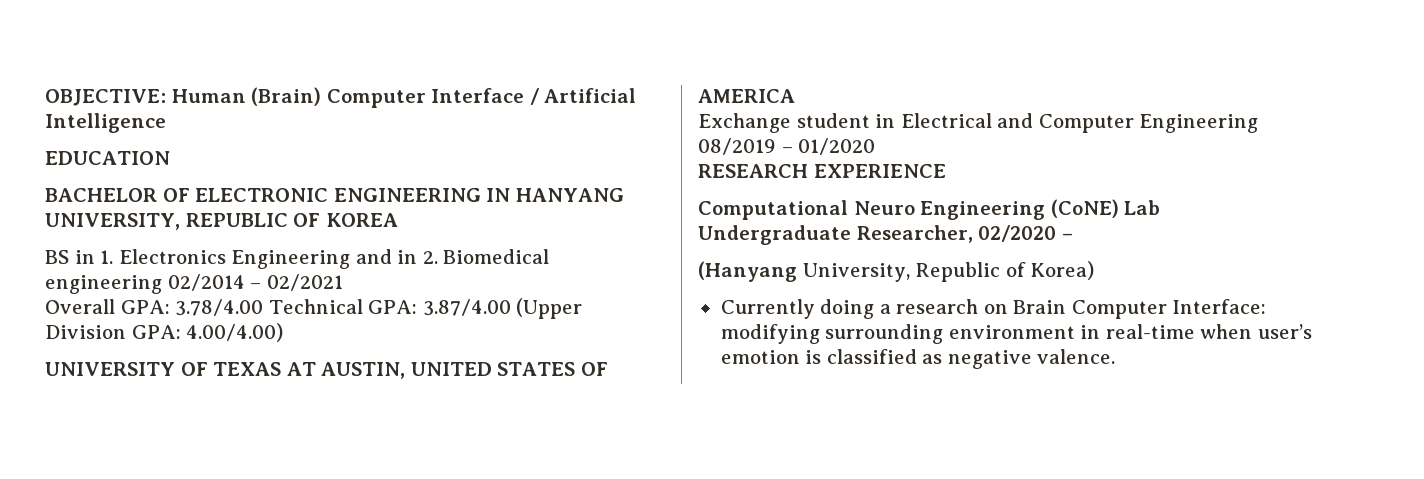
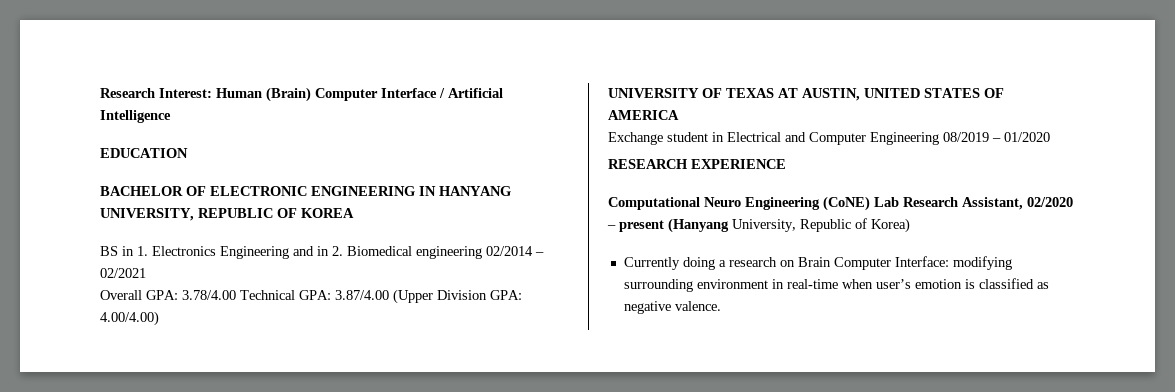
[45,89,166,106] OBJECTIVE: -> [100,88,212,98] Research Interest:
[698,225,973,245] Undergraduate Researcher, -> [903,197,1023,210] Research Assistant,
(1073, 236) // -> [619,220,664,232] present

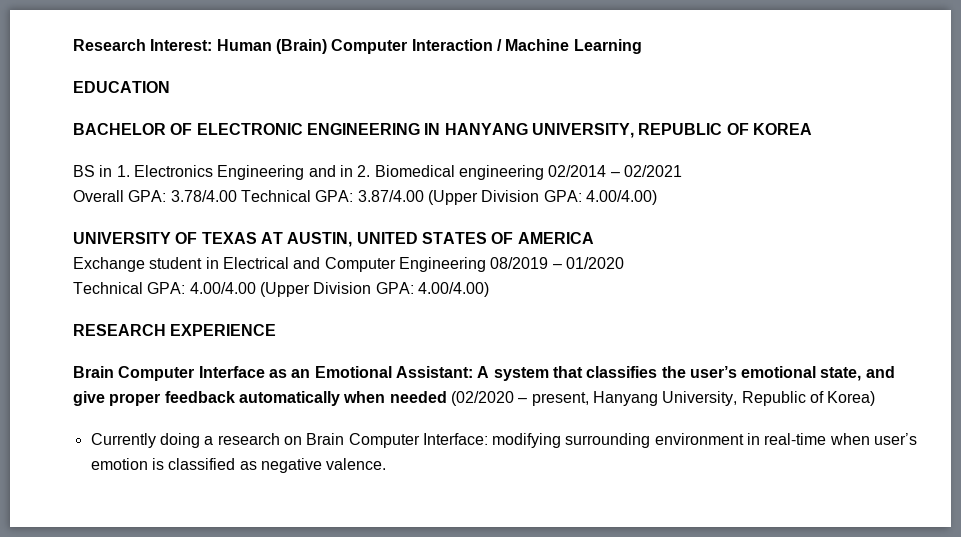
[381,88,503,98] [100,110,171,123] Interface / Artificial Intelligence -> [411,39,642,54] Interaction / Machine Learning
[608,159,786,169] [608,196,1073,211] [607,218,729,233] RESEARCH EXPERIENCE // Computational Neuro Engineering (CoNE) Lab Research Assistant, 02/2020 – present (Hanyang -> [73,282,489,297] [73,324,277,336] [73,366,895,381] [73,391,658,406] Technical GPA: 4.00/4.00 (Upper Division GPA: 4.00/4.00) // RESEARCH EXPERIENCE // Brain Computer Interface as an Emotional Assistant: A system that classifies the user’s emotional state, and give proper feedback automatically when needed (02/2020 – present, Hanyang

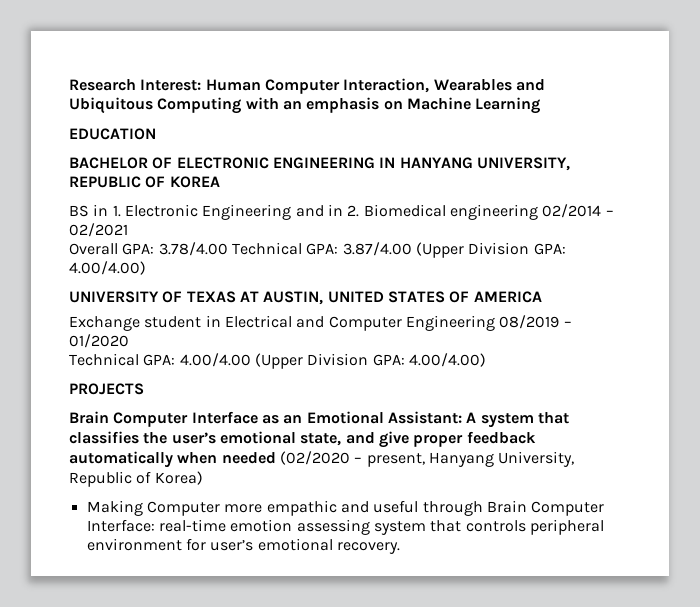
[275,39,502,54] (Brain) Computer Interaction / -> [264,78,545,94] [69,97,403,114] Computer Interaction, Wearables and Ubiquitous Computing with an emphasis on
[133,165,213,177] Electronics -> [124,204,198,217] Electronic
[73,324,277,336] RESEARCH EXPERIENCE -> [69,383,144,395] PROJECTS
[90,433,918,448] [90,458,387,473] Currently doing a research on Brain Computer Interface: modifying surrounding environment in real-time when user’s emotion is classified as negative valence. -> [86,500,605,516] [86,519,604,535] [86,538,400,554] Making Computer more empathic and useful through Brain Computer Interface: real-time emotion assessing system that controls peripheral environment for user’s emotional recovery.

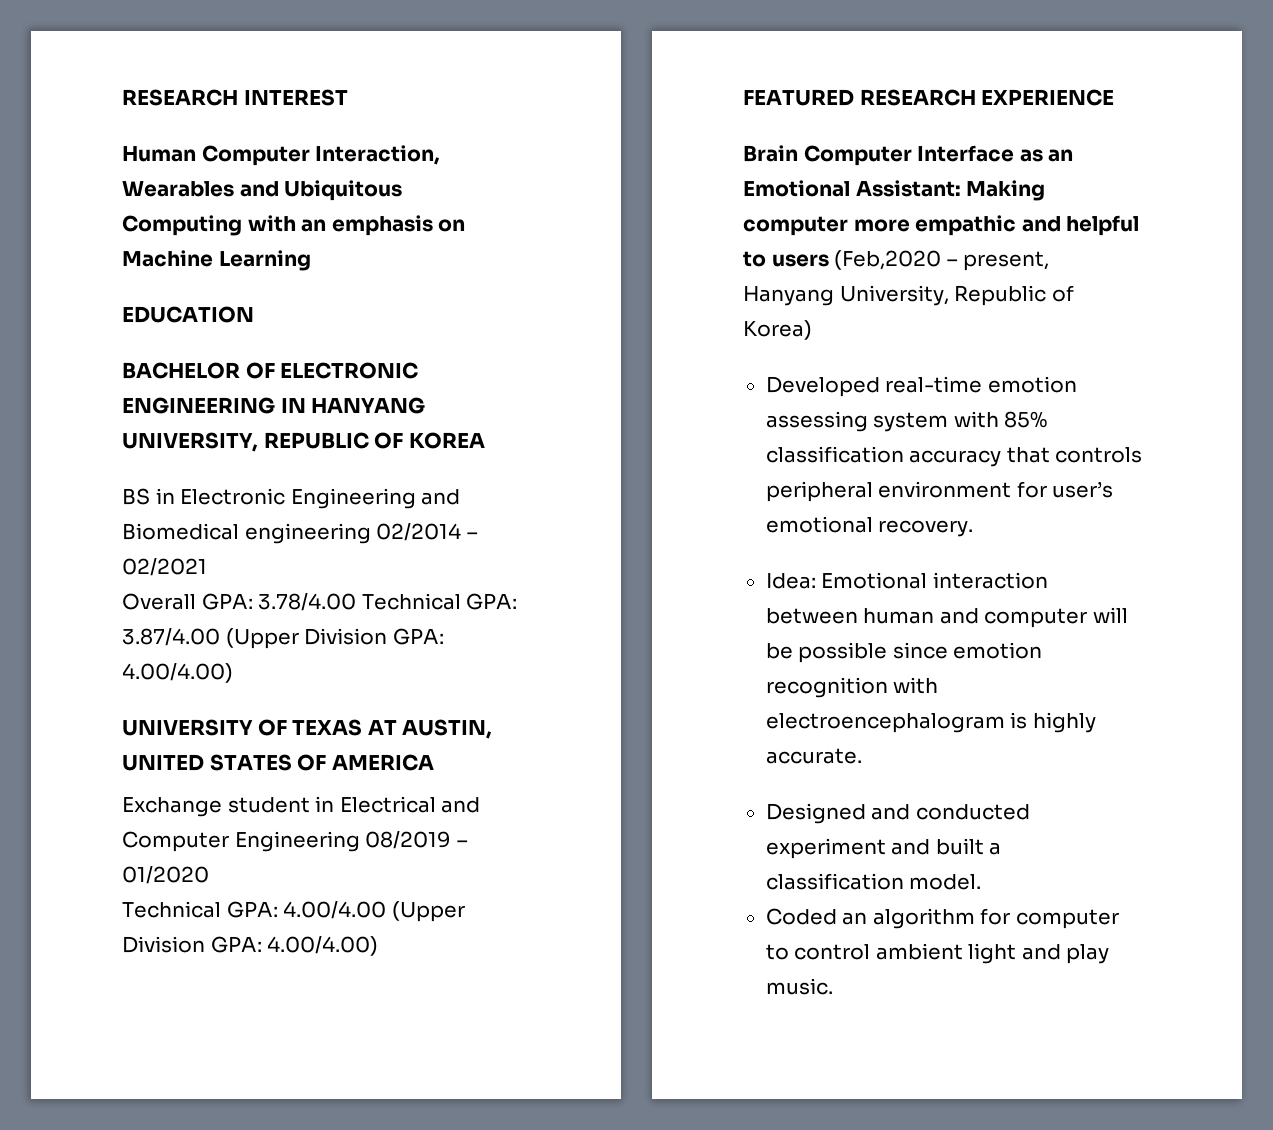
[69,79,202,91] Research Interest: -> [122,89,348,106] RESEARCH INTEREST //
[112,205,121,217] 1. -> (175, 496) none
[327,204,360,217] in 2. -> (461, 497) none
[69,383,144,395] PROJECTS -> [743,89,1115,106] FEATURED RESEARCH EXPERIENCE
[466,412,569,428] [69,431,536,448] [69,451,350,468] A system that classifies the user’s emotional state, and give proper feedback automatically when needed (02/2020 -> [966,180,1046,201] [743,215,1140,236] [743,250,942,270] Making computer more empathic and helpful to users (Feb,2020
[86,500,605,516] [86,519,426,535] Making Computer more empathic and useful through Brain Computer Interface: real-time emotion assessing system -> [765,376,1077,397] [765,411,1048,432] [765,446,1002,467] Developed real-time emotion assessing system with 85% classification accuracy
(400, 548) none -> [765,572,1048,589] [765,607,1128,628] [765,642,1043,663] [765,677,939,698] [765,712,1096,733] [765,748,862,764] [765,803,1030,824] [765,838,1002,859] [765,873,982,890] [765,908,1119,929] [765,943,1110,964] [765,978,833,995] // Idea: Emotional interaction between human and computer will be possible since emotion recognition with electroencephalogram is highly accurate. // Designed and conducted experiment and built a classification model. // Coded an algorithm for computer to control ambient light and play music.

